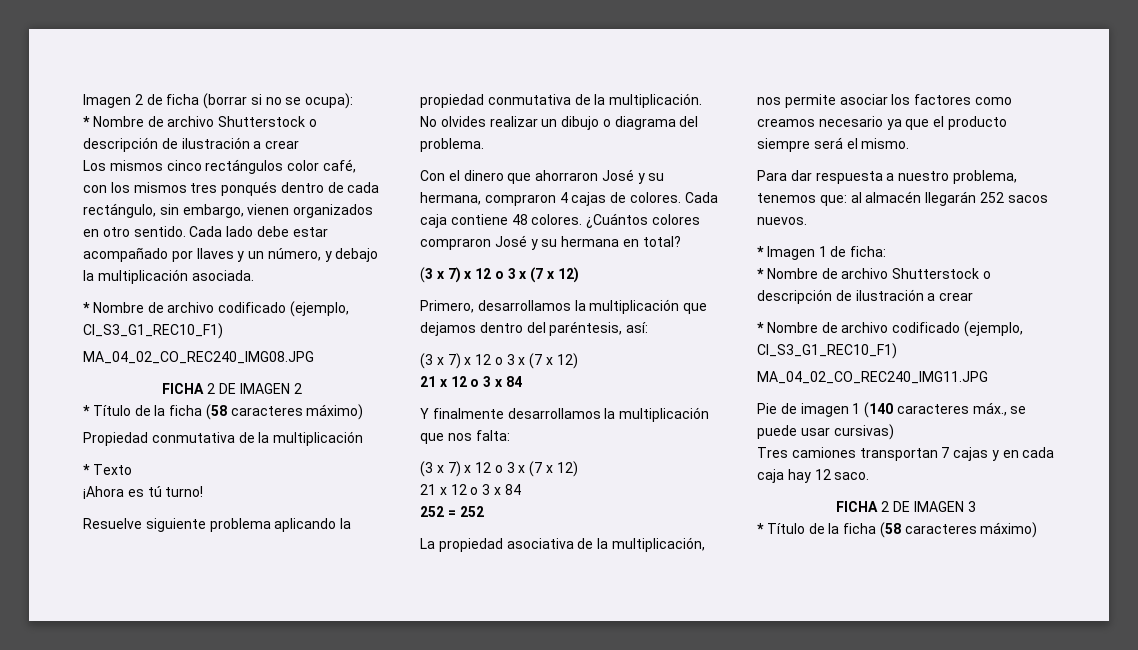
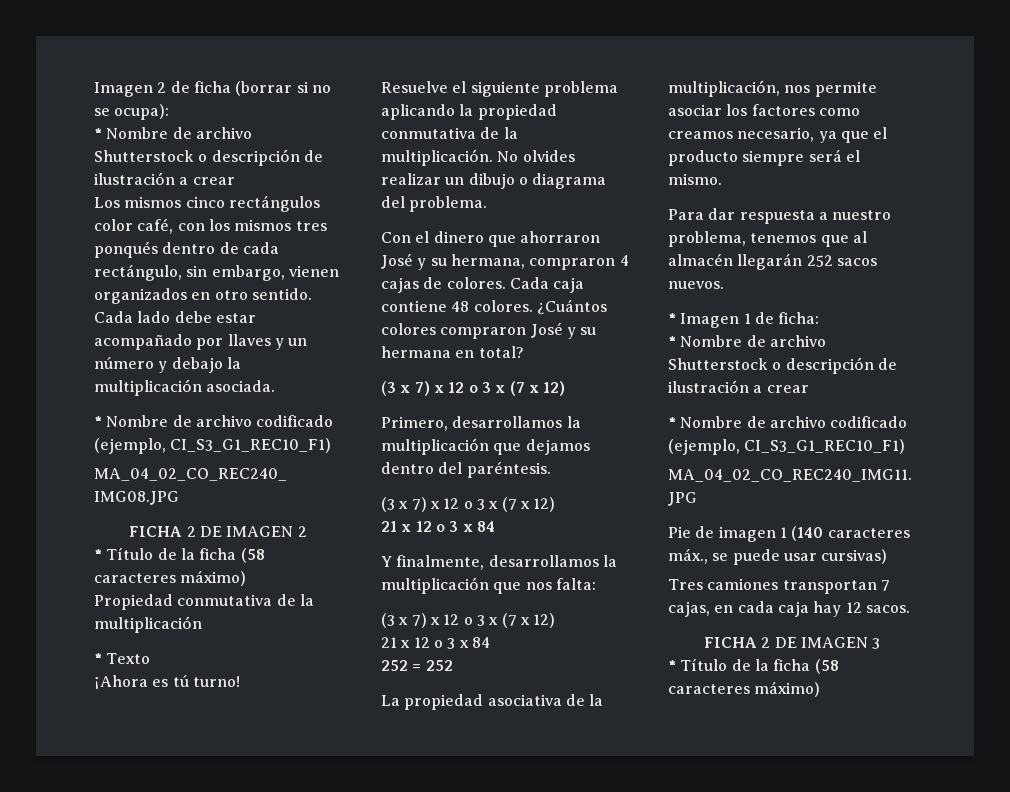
[267,248,321,261] número, -> [94,357,154,369] número
(142, 523) none -> [452,81,467,93] el
[549,321,649,336] paréntesis, así: -> [466,461,551,478] paréntesis.
[432,408,504,419] finalmente -> [396,555,485,570] finalmente,
[818,116,883,127] necesario -> [737,127,815,142] necesario,
[819,195,847,206] que: -> [820,235,849,247] que
[953,447,999,461] cajas y -> [668,601,710,617] cajas,
[834,472,870,480] saco. -> [865,605,910,613] sacos.

